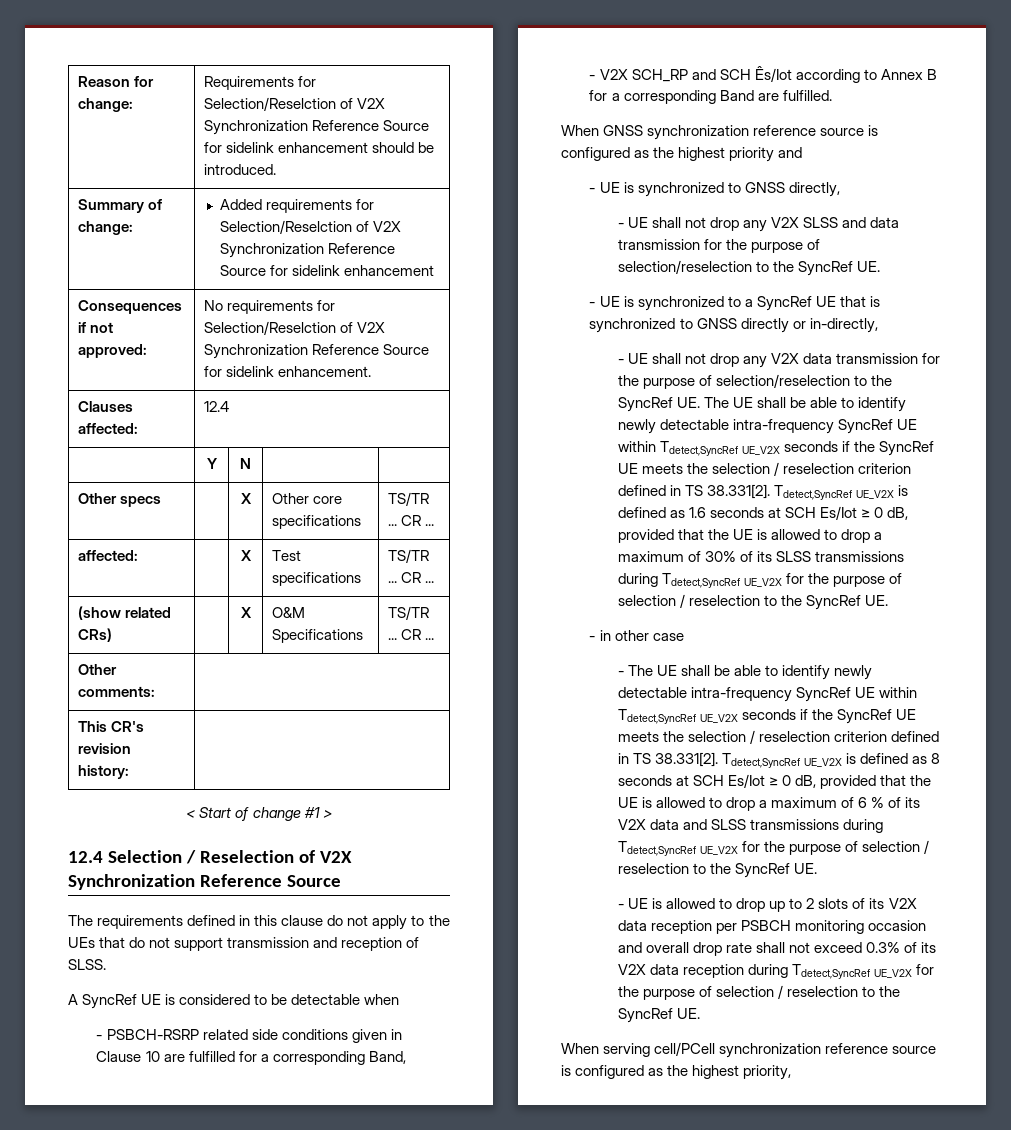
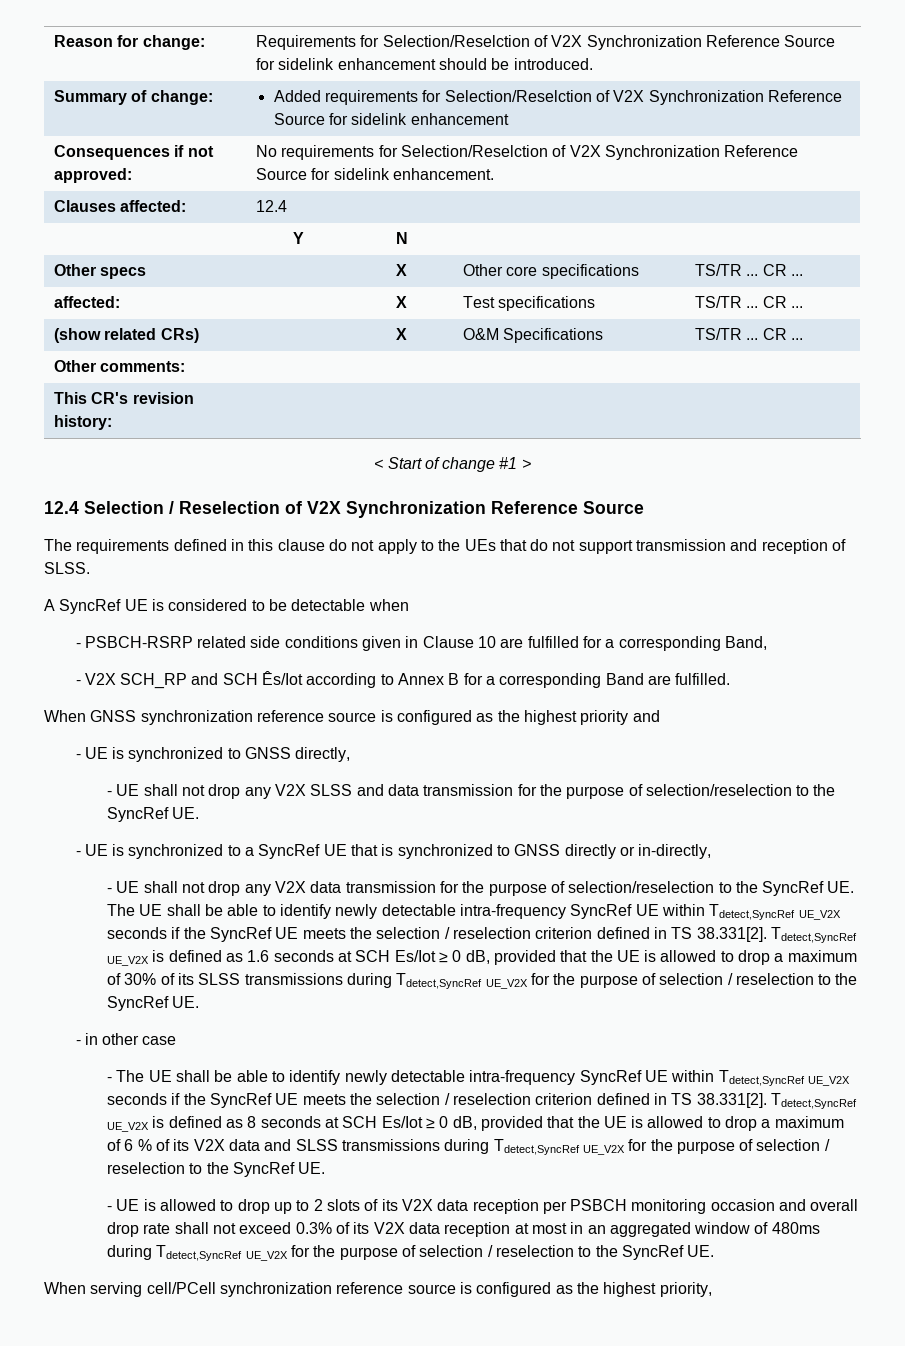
(744, 971) none -> [514,1222,820,1237] at most in an aggregated window of 480ms

